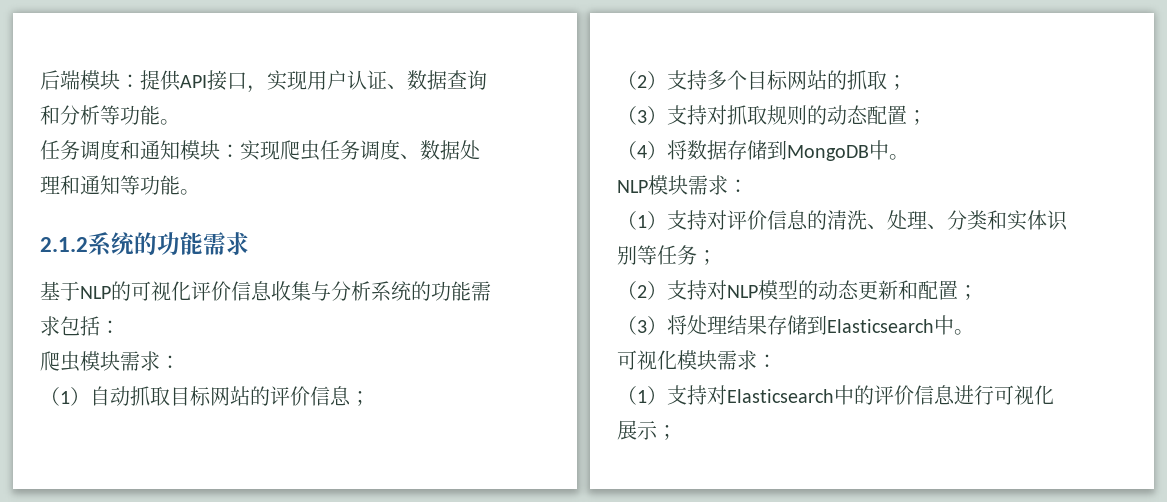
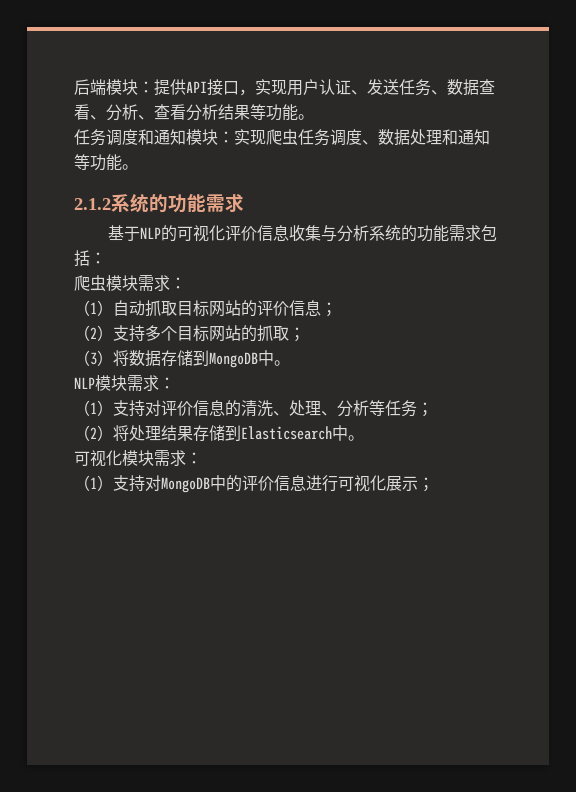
[407,70,487,90] [40,105,100,125] 数据查询和分析 -> [367,79,495,96] [74,104,250,121] 发送任务、数据查看、分析、查看分析结果
[667,105,927,125] [617,141,667,160] 支持对抓取规则的动态配置； // （4） -> (113, 358) none
[967,210,1068,231] [617,245,637,265] 类和实体识别 -> [353,400,369,416] 析
[667,280,978,300] [617,316,667,335] 支持对NLP模型的动态更新和配置； // （3） -> (113, 433) none
[727,389,834,403] Elasticsearch -> [161,477,210,493] MongoDB

